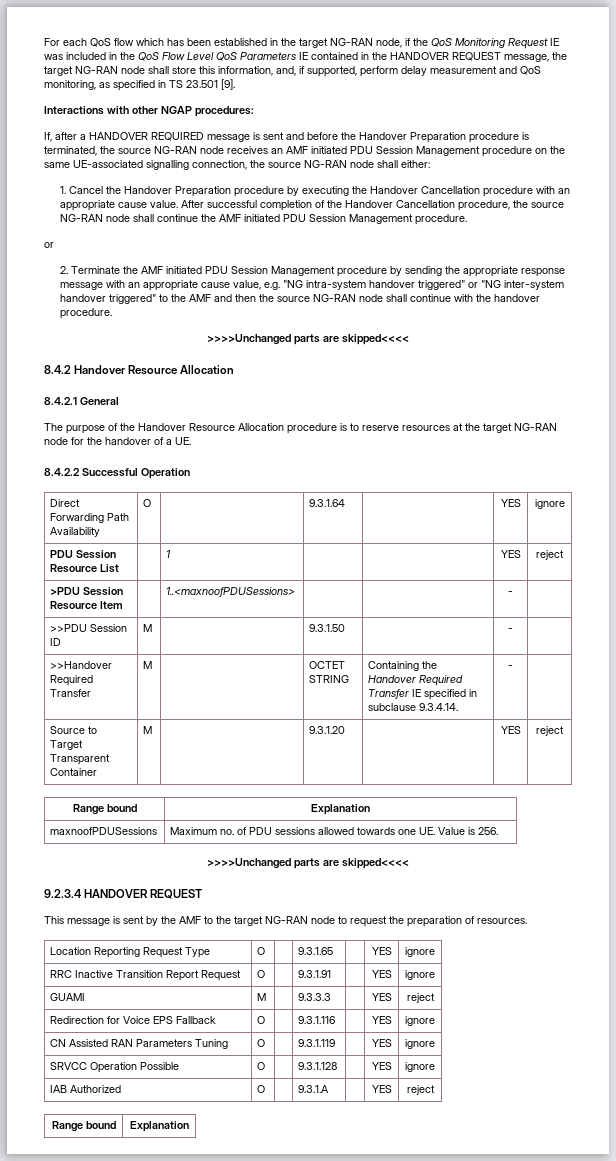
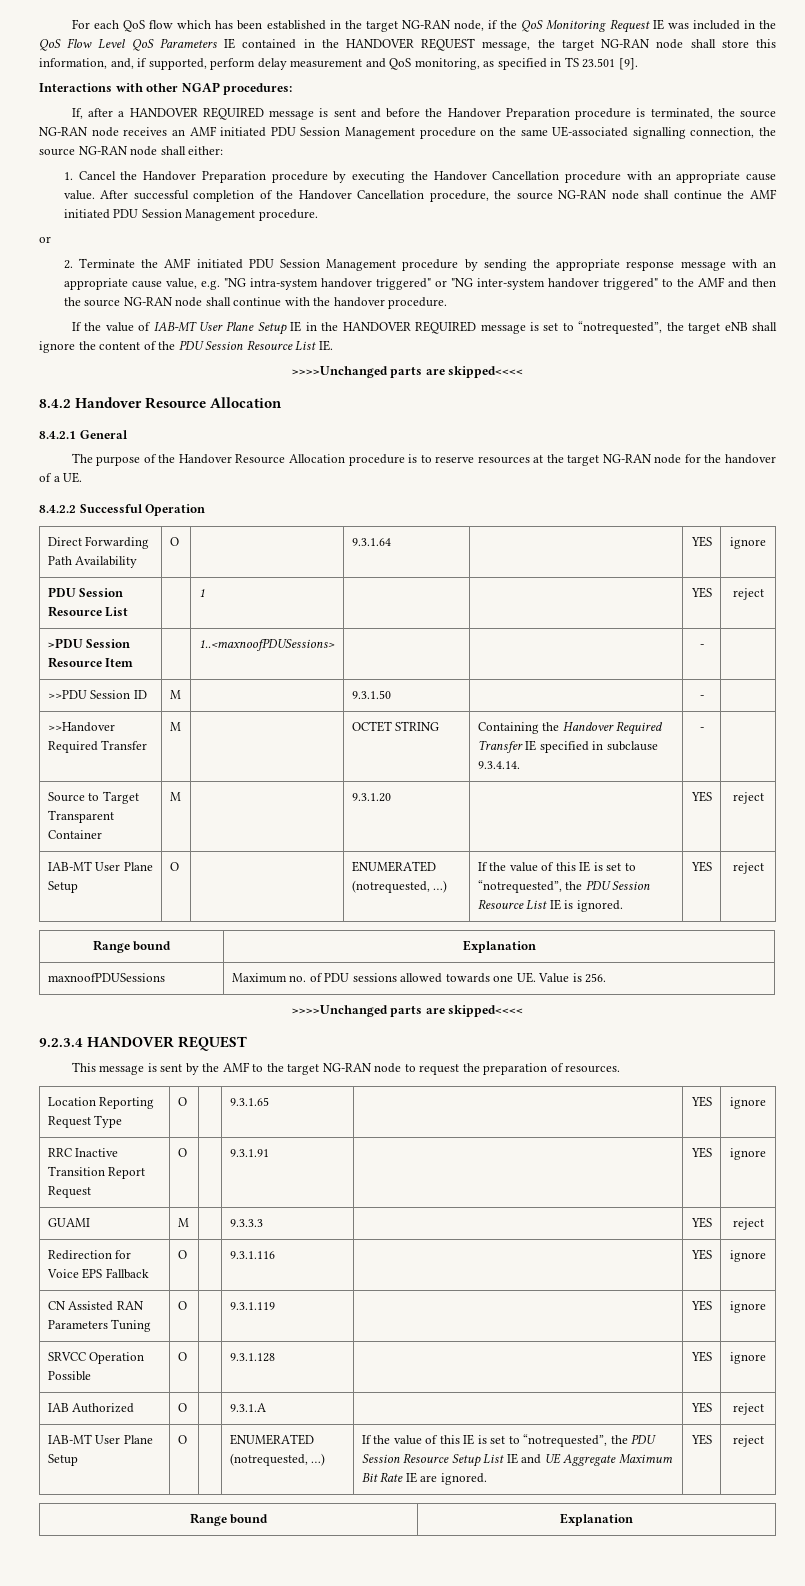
(112, 313) none -> [71,321,777,335] [39,340,333,353] // If the value of IAB-MT User Plane Setup IE in the HANDOVER REQUIRED message is set to “notrequested”, the target eNB shall ignore the content of the PDU Session Resource List IE.
(564, 731) none -> [47,861,153,871] [47,881,78,893] [169,862,179,871] [351,861,436,872] [351,880,448,893] [477,861,636,872] [477,880,651,893] [477,899,623,912] [690,861,712,872] [732,862,764,874] // IAB-MT User Plane Setup | O | | ENUMERATED (notrequested, …) | If the value of this IE is set to “notrequested”, the PDU Session Resource List IE is ignored. | YES | reject
(435, 1090) none -> [47,1434,153,1444] [47,1454,78,1466] [177,1435,187,1444] [229,1434,314,1445] [229,1453,326,1466] [361,1434,657,1447] [361,1453,673,1467] [361,1472,487,1485] [690,1434,712,1445] [732,1435,764,1447] // IAB-MT User Plane Setup | O | | ENUMERATED (notrequested, …) | If the value of this IE is set to “notrequested”, the PDU Session Resource Setup List IE and UE Aggregate Maximum Bit Rate IE are ignored. | YES | reject

